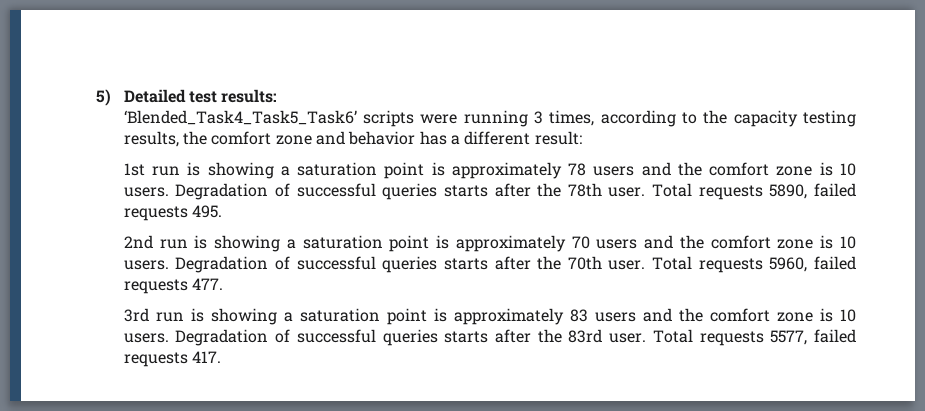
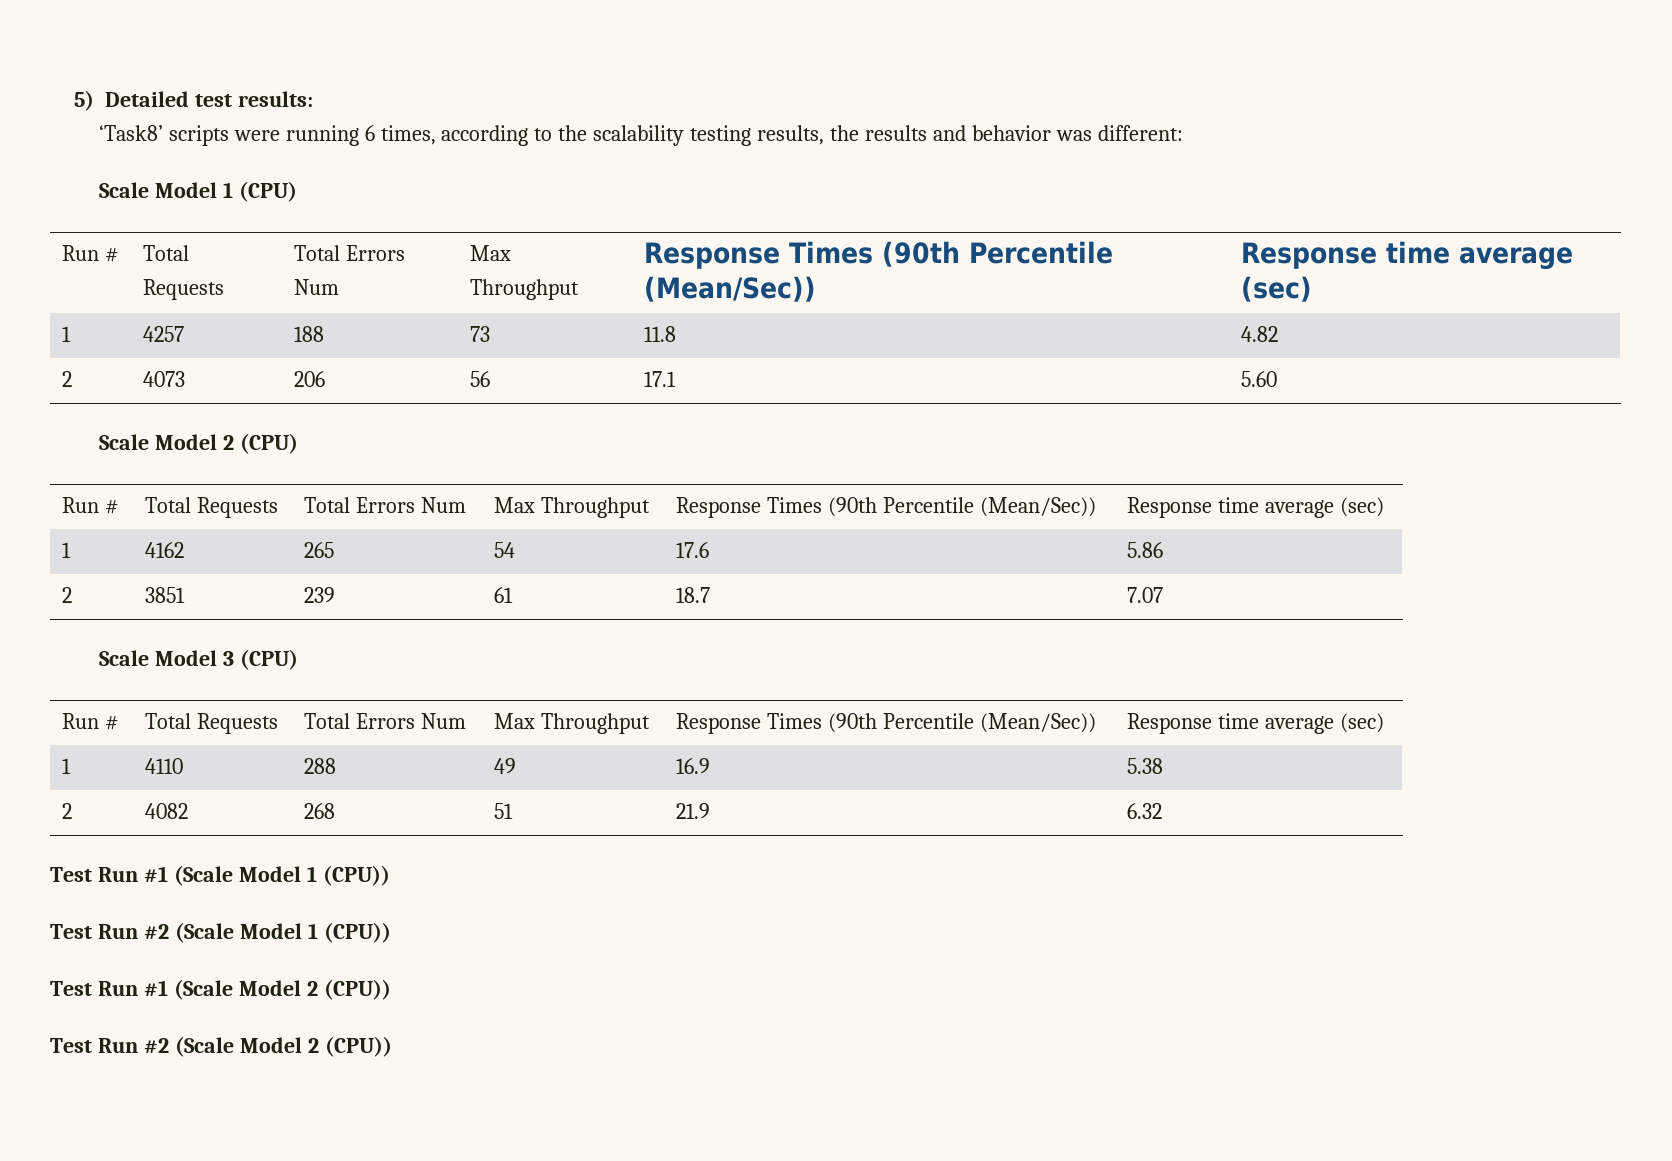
[123,110,357,125] ‘Blended_Task4_Task5_Task6’ -> [98,125,163,141] ‘Task8’
[534,111,544,124] 3 -> [364,125,375,141] 6
[733,110,798,127] capacity -> [593,125,685,146] scalability
[211,131,582,145] [123,162,856,179] [123,183,857,200] [123,205,223,221] [123,235,856,252] [123,256,857,273] [123,278,224,294] [123,308,856,325] [123,329,856,346] [123,351,222,367] comfort zone and behavior has a different result: // 1st run is showing a saturation point is approximately 78 users and the comfort zone is 10 users. Degradation of successful queries starts after the 78th user. Total requests 5890, failed requests 495. // 2nd run is showing a saturation point is approximately 70 users and the comfort zone is 10 users. Degradation of successful queries starts after the 70th user. Total requests 5960, failed requests 477. // 3rd run is showing a saturation point is approximately 83 users and the comfort zone is 10 users. Degradation of successful queries starts after the 83rd user. Total requests 5577, failed requests 417. -> [865,125,1183,141] [98,181,297,202] [61,245,119,262] [142,245,189,261] [142,279,224,300] [293,245,405,261] [293,279,339,295] [469,245,511,261] [469,279,579,300] [643,241,1113,269] [643,276,816,302] [1240,241,1573,270] [1240,276,1312,302] [61,326,71,342] [142,326,184,342] [293,326,324,342] [469,326,490,342] [643,326,676,342] [1240,326,1278,342] [61,371,72,387] [142,371,185,387] [293,371,325,387] [469,371,490,387] [643,371,676,387] [1240,371,1277,387] [98,433,298,454] [61,497,119,514] [144,497,278,518] [303,497,466,513] [493,497,650,518] [675,497,1096,518] [1126,497,1384,518] [61,542,71,558] [144,542,184,558] [303,542,334,558] [493,542,515,558] [675,542,709,558] [1126,542,1163,558] [61,587,72,603] [144,587,185,603] [303,587,335,603] [493,587,513,603] [675,587,710,603] [1126,587,1163,603] [98,649,298,670] [61,713,119,730] [144,713,278,734] [303,713,466,729] [493,713,650,734] [675,713,1096,734] [1126,713,1384,734] [61,758,71,774] [144,758,183,774] [303,758,336,774] [493,758,516,774] [675,758,710,774] [1126,758,1163,774] [61,803,72,819] [144,803,188,819] [303,803,335,819] [493,803,513,819] [675,803,710,819] [1126,803,1162,819] [50,865,390,886] [50,922,391,943] [50,979,391,1000] [50,1036,392,1057] results and behavior was different: // Scale Model 1 (CPU) // Run # | Total Requests | Total Errors Num | Max Throughput | Response Times (90th Percentile (Mean/Sec)) | Response time average (sec) // 1 | 4257 | 188 | 73 | 11.8 | 4.82 // 2 | 4073 | 206 | 56 | 17.1 | 5.60 // Scale Model 2 (CPU) // Run # | Total Requests | Total Errors Num | Max Throughput | Response Times (90th Percentile (Mean/Sec)) | Response time average (sec) // 1 | 4162 | 265 | 54 | 17.6 | 5.86 // 2 | 3851 | 239 | 61 | 18.7 | 7.07 // Scale Model 3 (CPU) // Run # | Total Requests | Total Errors Num | Max Throughput | Response Times (90th Percentile (Mean/Sec)) | Response time average (sec) // 1 | 4110 | 288 | 49 | 16.9 | 5.38 // 2 | 4082 | 268 | 51 | 21.9 | 6.32 // Test Run #1 (Scale Model 1 (CPU)) // Test Run #2 (Scale Model 1 (CPU)) // Test Run #1 (Scale Model 2 (CPU)) // Test Run #2 (Scale Model 2 (CPU))

